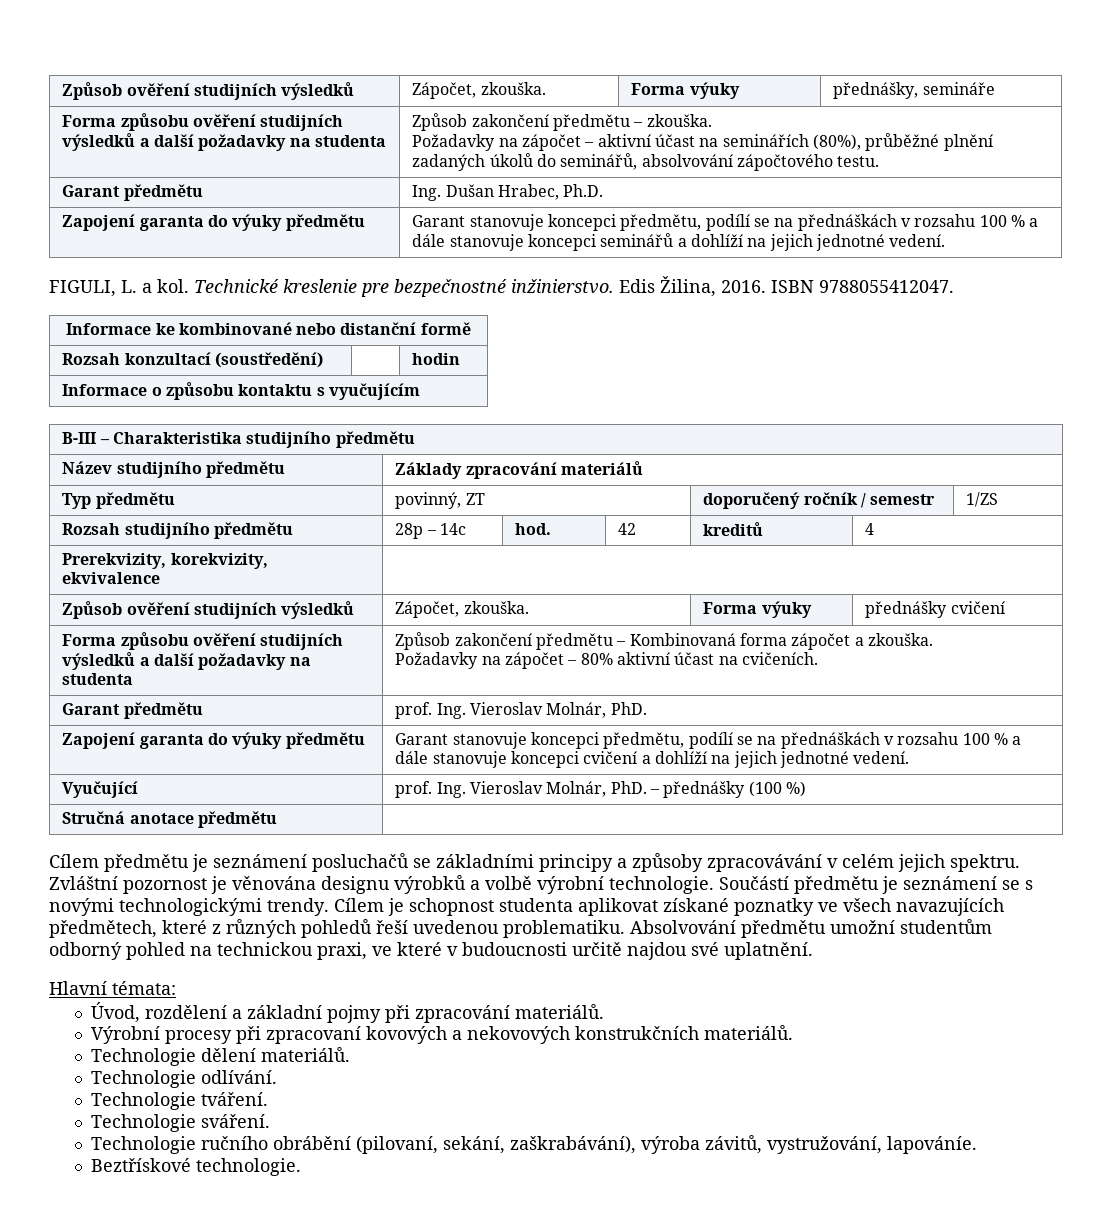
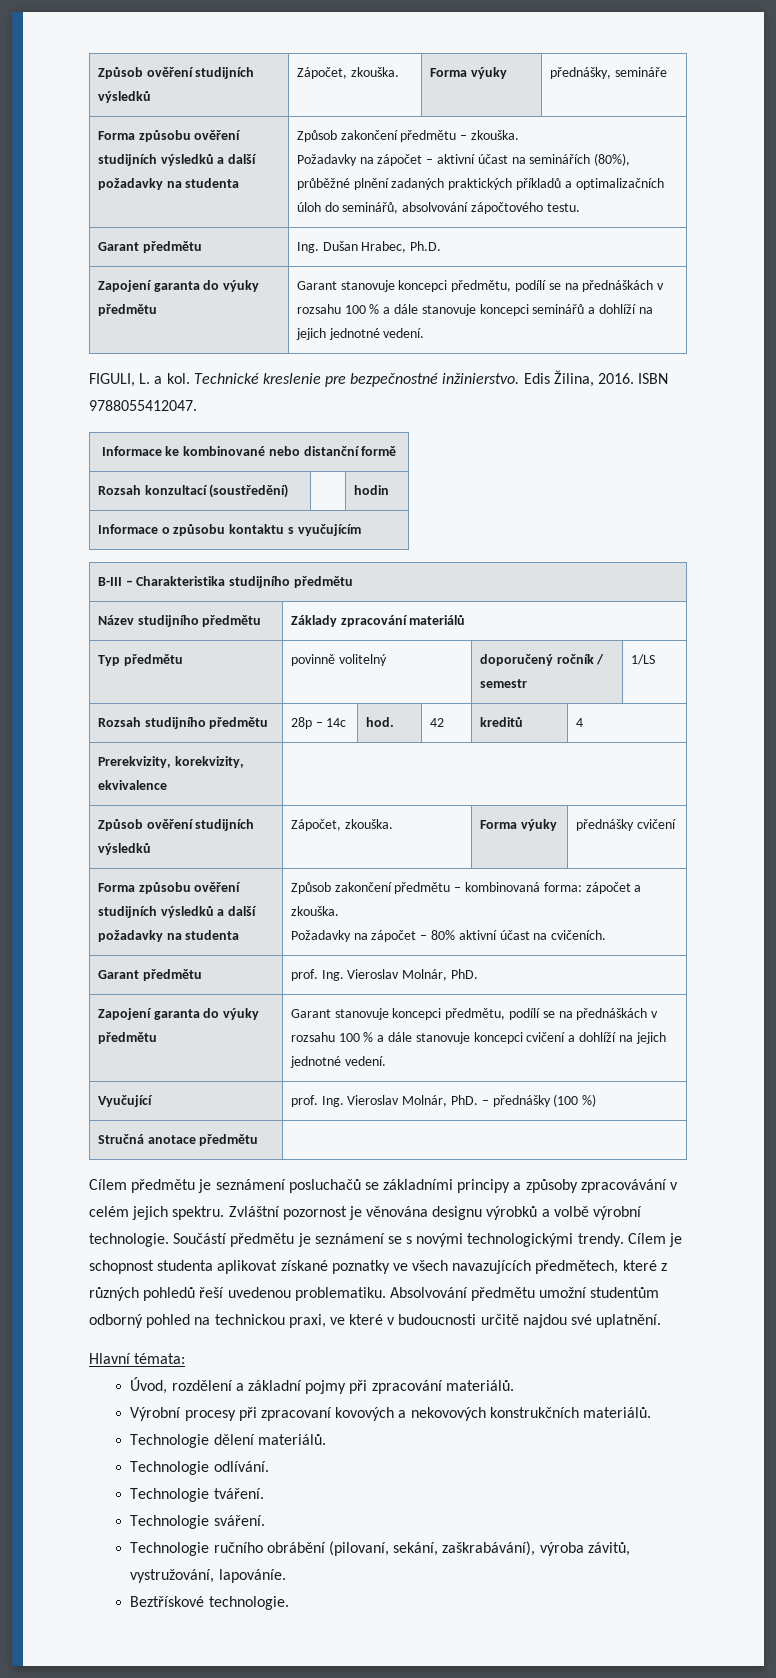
[489,153,533,167] úkolů -> [448,178,664,190] [296,202,321,212] praktických příkladů a optimalizačních úloh
[395,492,485,509] povinný, ZT -> [290,654,387,666] povinně volitelný
[966,492,999,507] 1/ZS -> [630,654,655,665] 1/LS
[629,633,787,646] Kombinovaná forma -> [465,882,582,892] kombinovaná forma:

